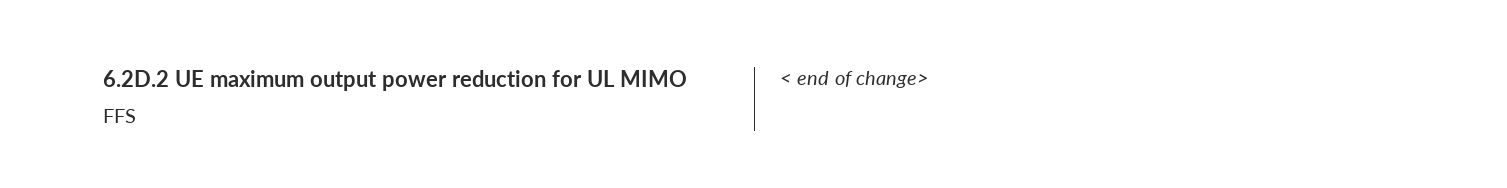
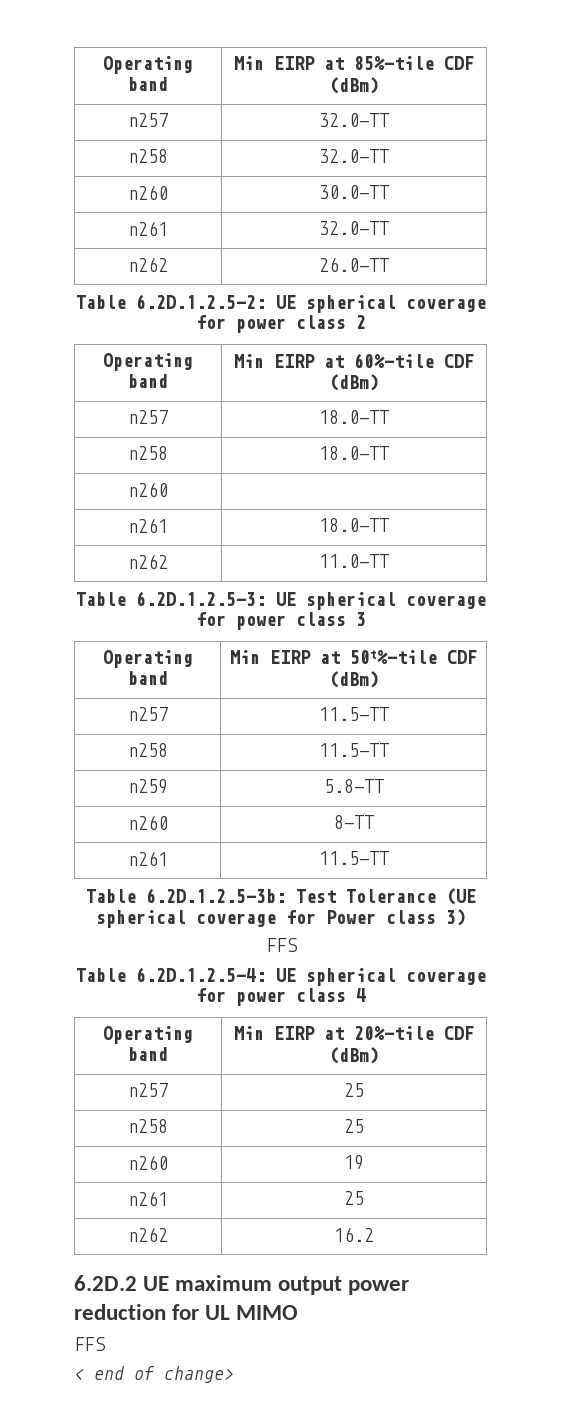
(103, 78) none -> [103,56,193,74] [128,77,168,91] [233,56,474,70] [329,77,379,94] [128,113,168,127] [319,113,389,127] [128,149,168,163] [319,149,389,163] [128,185,168,200] [319,185,389,199] [128,221,168,236] [319,221,389,235] [128,257,168,272] [319,257,389,272] [75,294,486,313] [195,315,366,333] [103,353,193,371] [128,374,168,388] [233,353,474,368] [329,374,379,391] [128,410,168,424] [319,410,389,424] [128,446,168,460] [319,446,389,460] [128,482,168,497] [128,518,168,533] [319,518,389,532] [128,554,168,569] [319,554,389,568] [75,591,486,610] [195,612,366,630] [102,650,193,668] [127,671,168,685] [229,650,477,664] [328,671,379,688] [127,707,168,721] [318,707,389,721] [127,743,168,757] [318,743,389,757] [127,779,168,794] [323,779,384,793] [127,815,168,830] [333,815,374,829] [127,851,168,866] [318,851,389,865] [85,888,476,905] [95,909,466,928] [265,938,298,952] [75,967,486,986] [195,988,366,1006] [103,1026,193,1044] [128,1047,168,1061] [233,1026,474,1040] [329,1047,379,1064] [128,1083,168,1097] [344,1083,364,1097] [128,1119,168,1133] [344,1119,364,1133] [128,1155,168,1170] [344,1155,364,1170] [128,1191,168,1206] [344,1191,364,1205] [128,1227,168,1242] [334,1227,374,1242] Operating band | Min EIRP at 85%-tile CDF (dBm) // n257 | 32.0-TT // n258 | 32.0-TT // n260 | 30.0-TT // n261 | 32.0-TT // n262 | 26.0-TT // Table 6.2D.1.2.5-2: UE spherical coverage for power class 2 // Operating band | Min EIRP at 60%-tile CDF (dBm) // n257 | 18.0-TT // n258 | 18.0-TT // n260 | // n261 | 18.0-TT // n262 | 11.0-TT // Table 6.2D.1.2.5-3: UE spherical coverage for power class 3 // Operating band | Min EIRP at 50t%-tile CDF (dBm) // n257 | 11.5-TT // n258 | 11.5-TT // n259 | 5.8-TT // n260 | 8-TT // n261 | 11.5-TT // Table 6.2D.1.2.5-3b: Test Tolerance (UE spherical coverage for Power class 3) // FFS // Table 6.2D.1.2.5-4: UE spherical coverage for power class 4 // Operating band | Min EIRP at 20%-tile CDF (dBm) // n257 | 25 // n258 | 25 // n260 | 19 // n261 | 25 // n262 | 16.2 //

